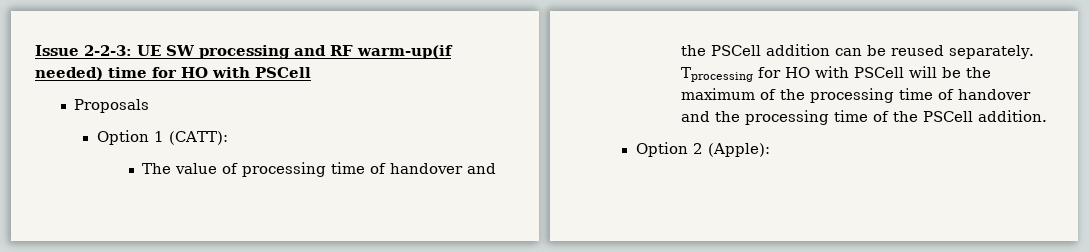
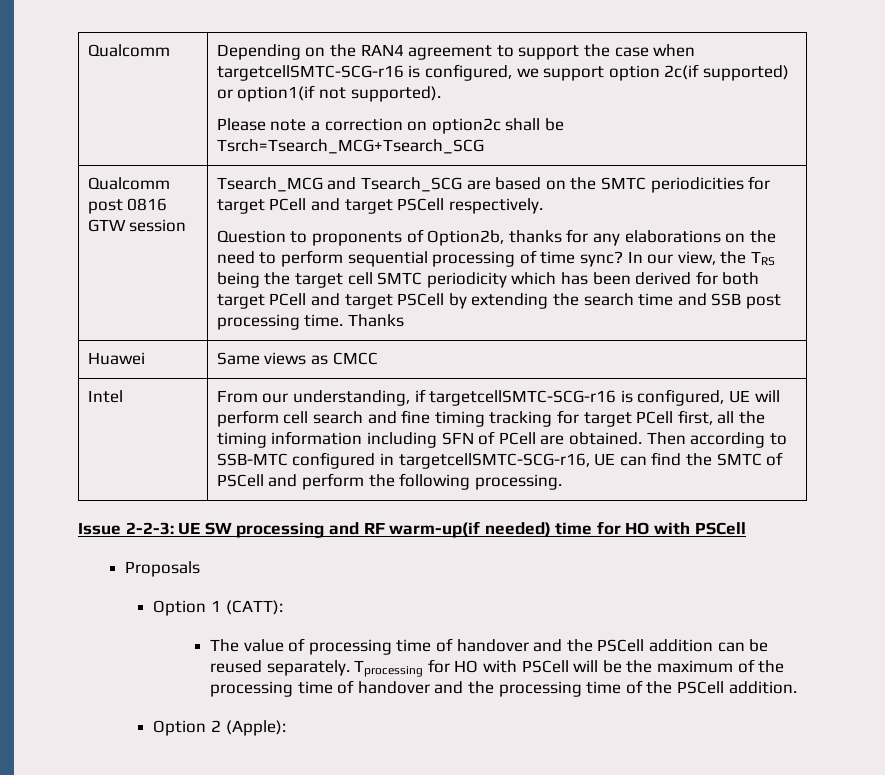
(35, 50) none -> [87,44,170,57] [216,44,696,60] [216,64,789,81] [216,85,441,102] [216,118,564,134] [216,139,484,154] [87,177,170,190] [87,198,168,214] [87,219,187,232] [216,176,771,193] [216,198,543,214] [216,229,776,246] [216,250,775,267] [216,271,760,288] [216,293,781,309] [216,314,404,330] [87,352,145,365] [216,352,378,365] [87,390,123,403] [216,389,780,406] [216,410,765,427] [216,431,787,448] [216,452,784,469] [216,473,562,490] Qualcomm | Depending on the RAN4 agreement to support the case when targetcellSMTC-SCG-r16 is configured, we support option 2c(if supported) or option1(if not supported). // Please note a correction on option2c shall be Tsrch=Tsearch_MCG+Tsearch_SCG // Qualcomm post 0816 GTW session | Tsearch_MCG and Tsearch_SCG are based on the SMTC periodicities for target PCell and target PSCell respectively. // Question to proponents of Option2b, thanks for any elaborations on the need to perform sequential processing of time sync? In our view, the TRS being the target cell SMTC periodicity which has been derived for both target PCell and target PSCell by extending the search time and SSB post processing time. Thanks // Huawei | Same views as CMCC // Intel | From our understanding, if targetcellSMTC-SCG-r16 is configured, UE will perform cell search and fine timing tracking for target PCell first, all the timing information including SFN of PCell are obtained. Then according to SSB-MTC configured in targetcellSMTC-SCG-r16, UE can find the SMTC of PSCell and perform the following processing. //

